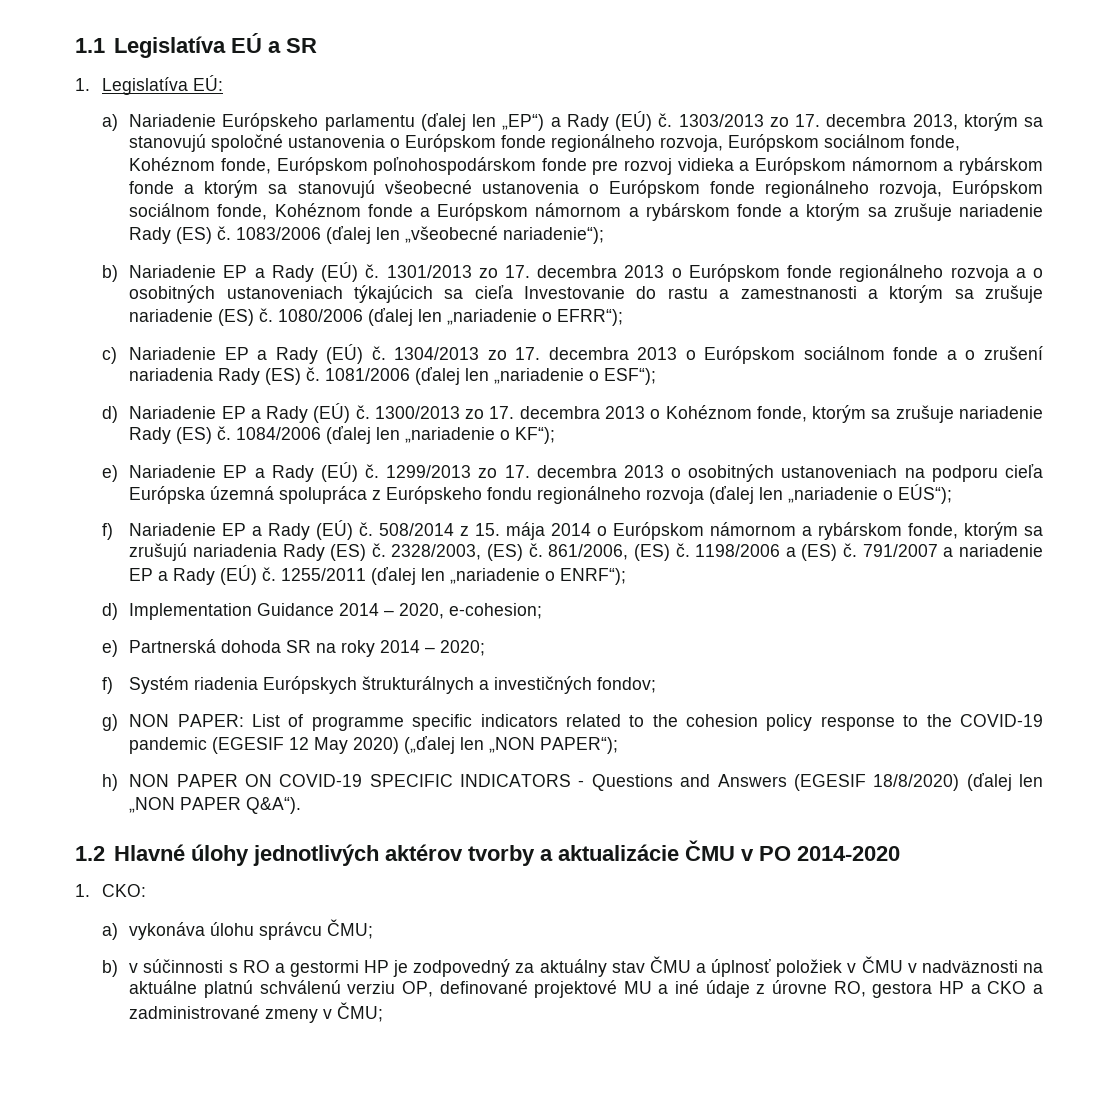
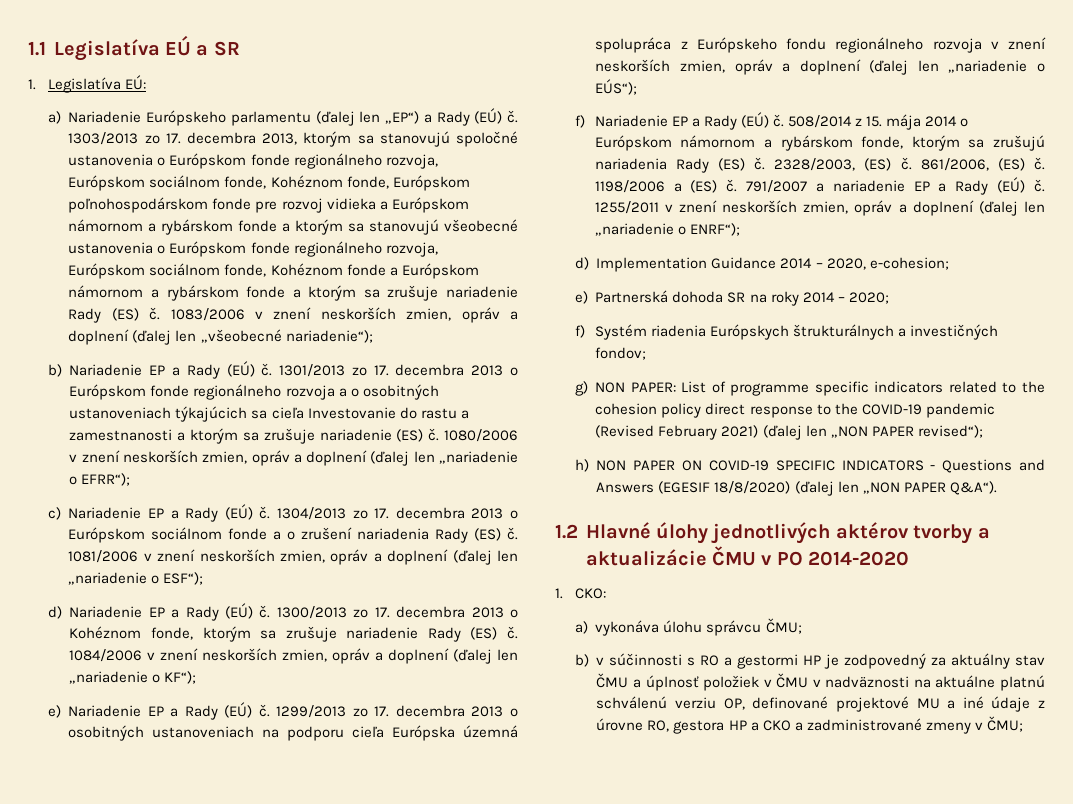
(322, 233) none -> [254,307,518,323] [68,329,130,345] v znení neskorších zmien, opráv a doplnení
(364, 315) none -> [69,450,368,466] v znení neskorších zmien, opráv a doplnení
(411, 374) none -> [143,549,449,565] v znení neskorších zmien, opráv a doplnení
(322, 433) none -> [147,648,450,664] v znení neskorších zmien, opráv a doplnení
(705, 495) none -> [990,37,1046,50] [595,59,861,75] v znení neskorších zmien, opráv a doplnení
(367, 574) none -> [664,200,974,216] v znení neskorších zmien, opráv a doplnení
(813, 722) none -> [705,403,746,415] direct
[212,736,619,754] (EGESIF 12 May 2020) („ďalej len „NON PAPER“); -> [595,425,983,440] (Revised February 2021) (ďalej len „NON PAPER revised“);

